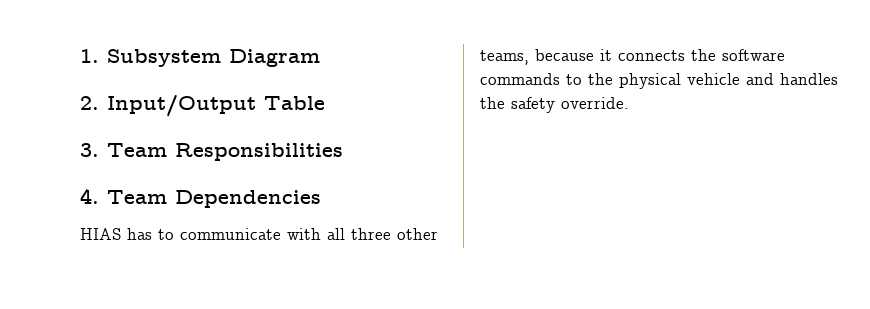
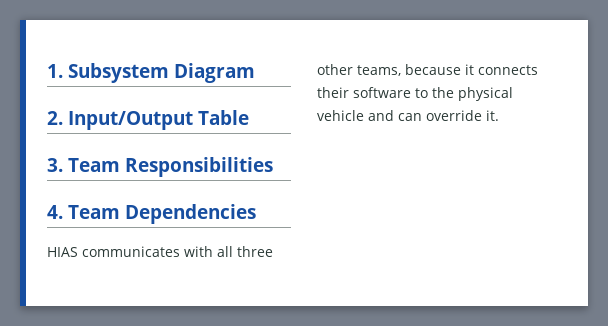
[127,228,281,240] has to communicate -> [82,246,180,257] communicates
[691,49,785,61] [480,73,560,85] the software commands -> [317,87,411,98] their software
[780,73,838,85] [480,97,629,113] handles the safety override. -> [398,110,499,121] can override it.

